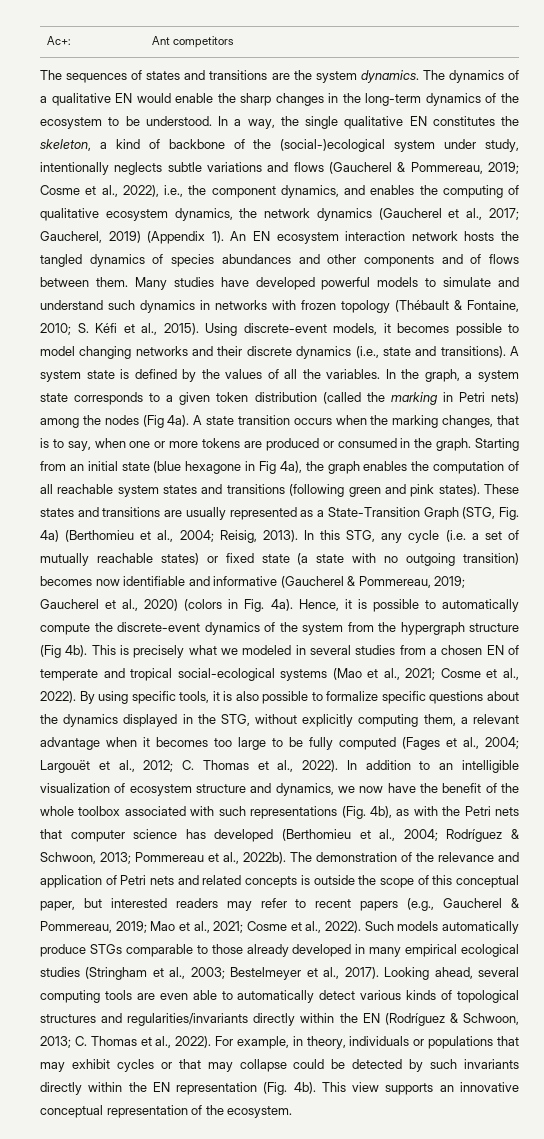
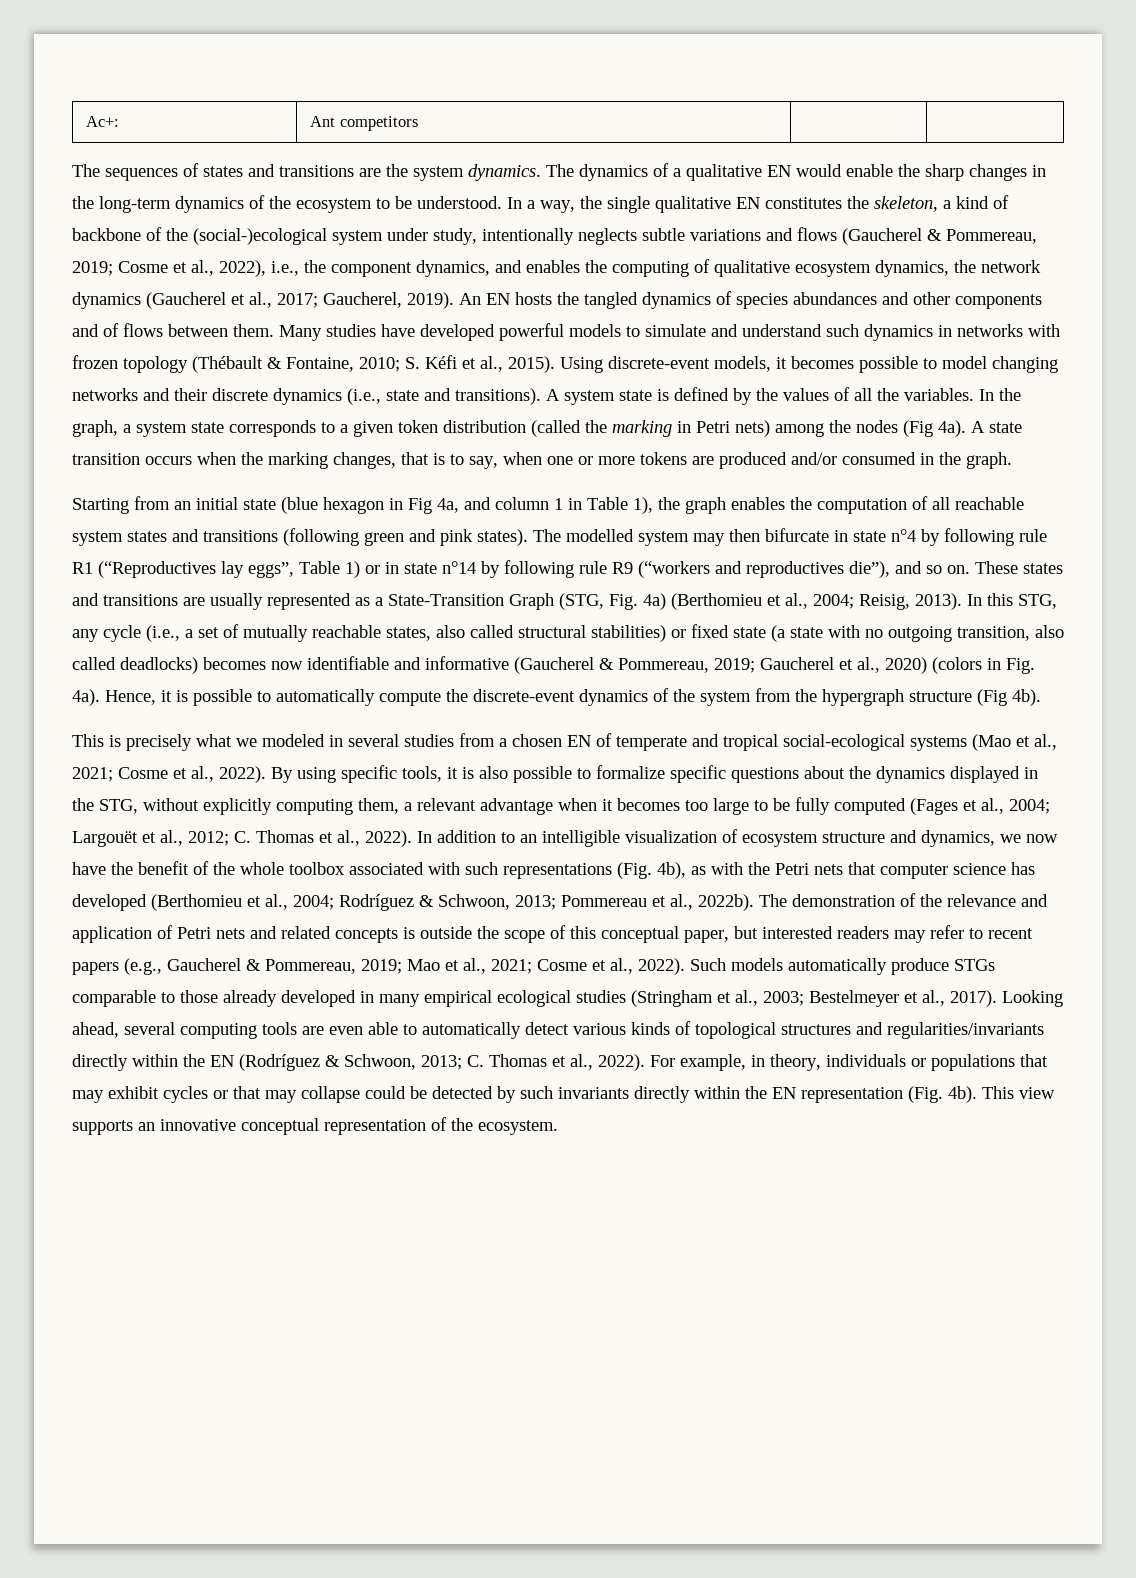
[108,231,458,244] 2019) (Appendix 1). An EN ecosystem interaction network -> [407,292,510,309] 2019). An EN
[322,441,334,448] or -> [791,452,837,465] and/or
(472, 444) none -> (1012, 460) //
[185,461,242,474] hexagone -> [323,497,384,514] hexagon
[279,461,302,473] 4a), -> [437,497,653,514] 4a, and column 1 in Table 1),
(480, 490) none -> [533,528,1047,546] [72,560,970,578] The modelled system may then bifurcate in state n°4 by following rule R1 (“Reproductives lay eggs”, Table 1) or in state n°14 by following rule R9 (“workers and reproductives die”), and so on.
[445,530,466,542] (i.e. -> [146,625,180,642] (i.e.,
[160,553,199,565] states) -> [386,625,666,642] states, also called structural stabilities)
[463,553,520,565] transition) -> [957,625,1064,641] [72,657,198,674] transition, also called deadlocks)
(88, 651) none -> (1041, 697) //

